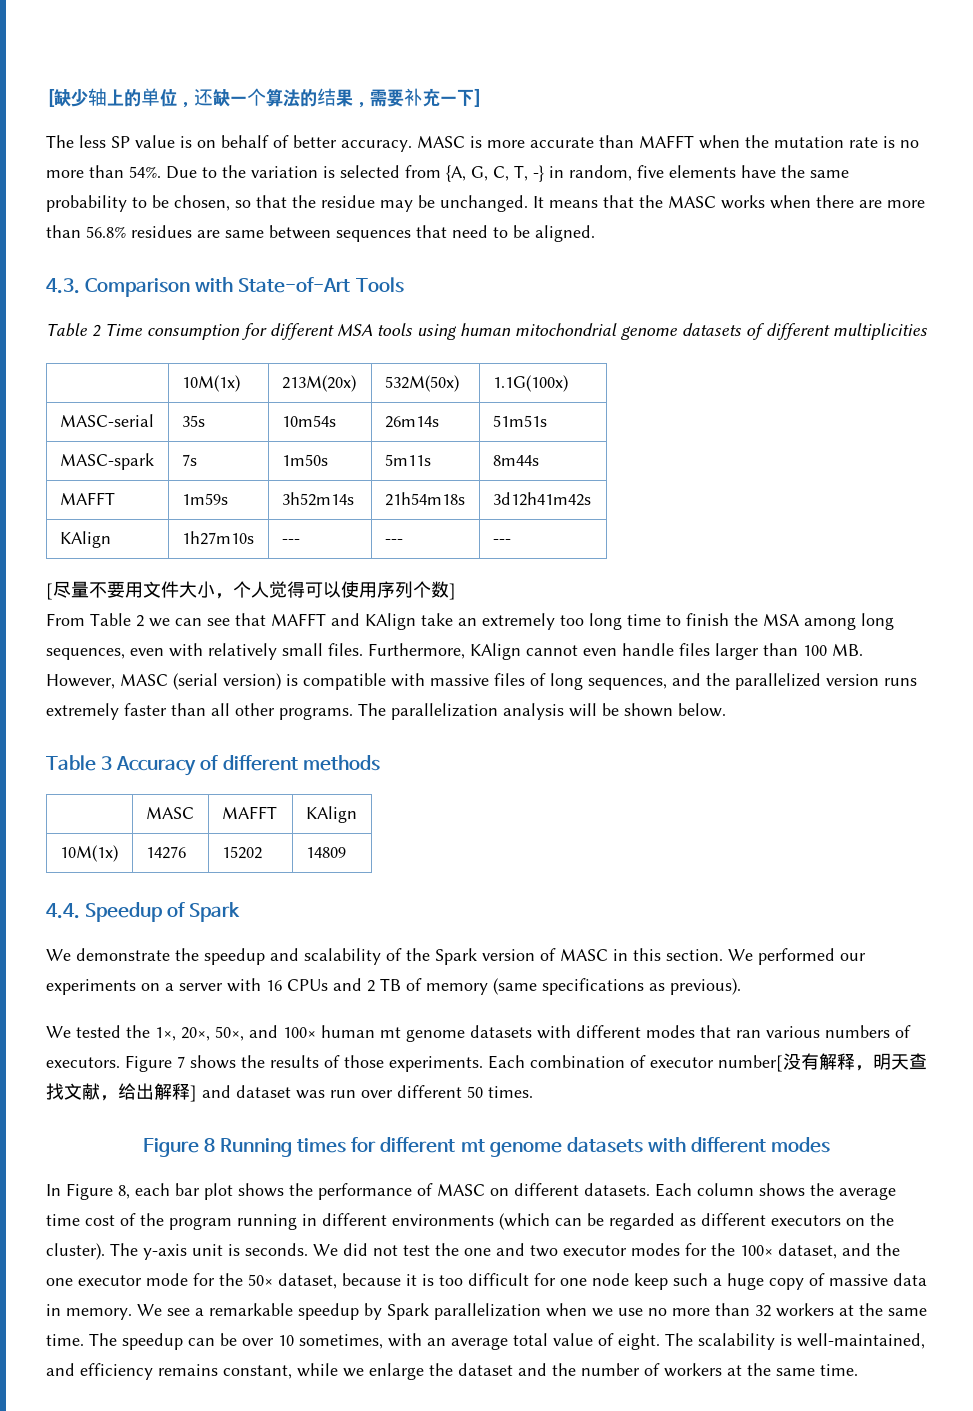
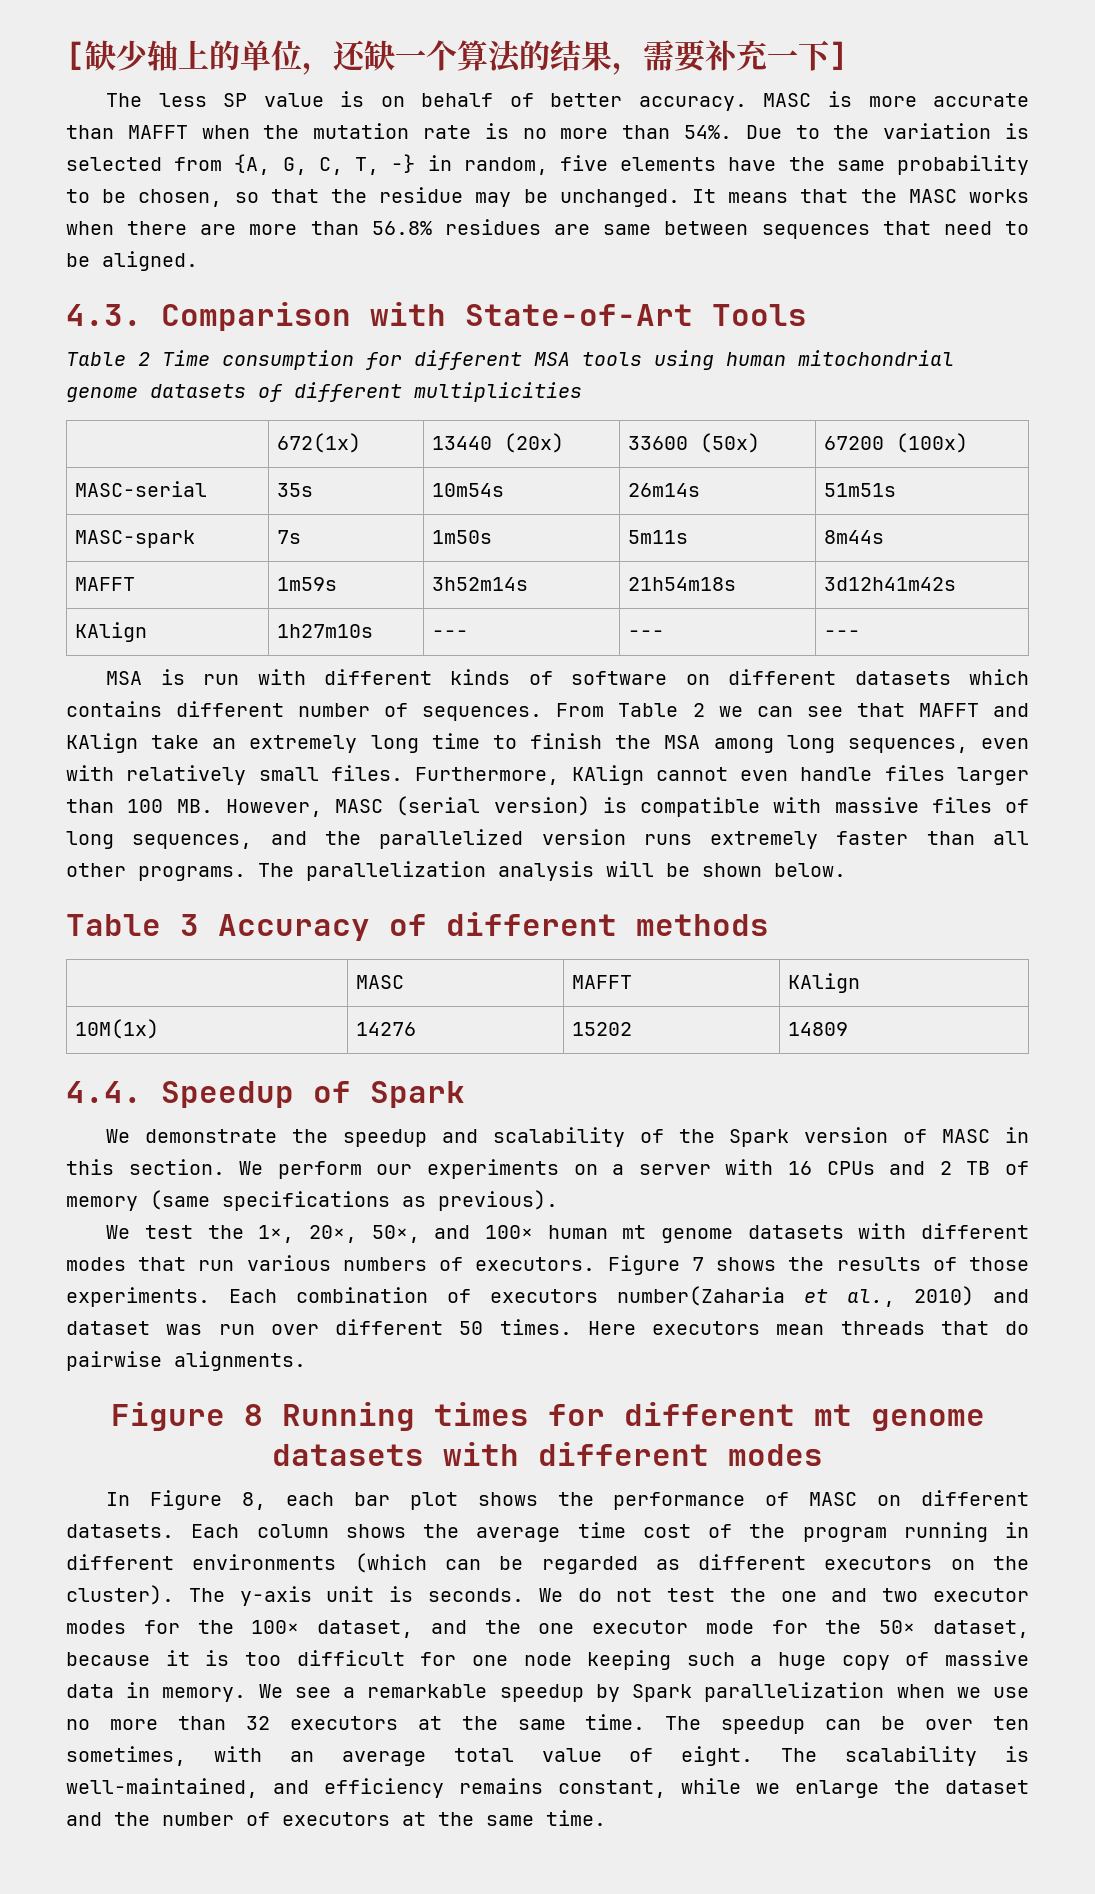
[181,375,240,392] [281,375,356,392] [384,375,459,392] [492,375,568,392] 10M(1x) | 213M(20x) | 532M(50x) | 1.1G(100x) -> [277,433,362,453] [432,433,565,453] [628,433,761,453] [824,433,969,453] 672(1x) | 13440 (20x) | 33600 (50x) | 67200 (100x)
[46,581,456,600] [尽量不要用文件大小，个人觉得可以使用序列个数] // -> [106,669,1029,685] [66,701,543,721] MSA is run with different kinds of software on different datasets which contains different number of sequences.
[560,615,584,626] too -> (358, 744) none
[758,948,835,965] performed -> [277,1161,362,1179] perform
[76,1025,121,1038] tested -> [145,1225,194,1239] test
[736,1030,761,1038] ran -> [198,1260,235,1271] run
[650,1053,927,1072] [46,1083,197,1102] executor number[没有解释，明天查找文献，给出解释] -> [490,1286,974,1307] executors number(Zaharia et al., 2010)
(533, 1092) none -> [587,1321,1029,1335] [66,1351,306,1371] Here executors mean threads that do pairwise alignments.
[343,1243,368,1256] did -> [577,1588,602,1602] do
[634,1273,668,1290] keep -> [587,1650,672,1670] keeping
[776,1303,834,1317] workers -> [289,1716,398,1730] executors
[278,1335,294,1346] 10 -> [993,1716,1029,1730] ten
[664,1363,722,1377] workers -> [282,1812,390,1826] executors

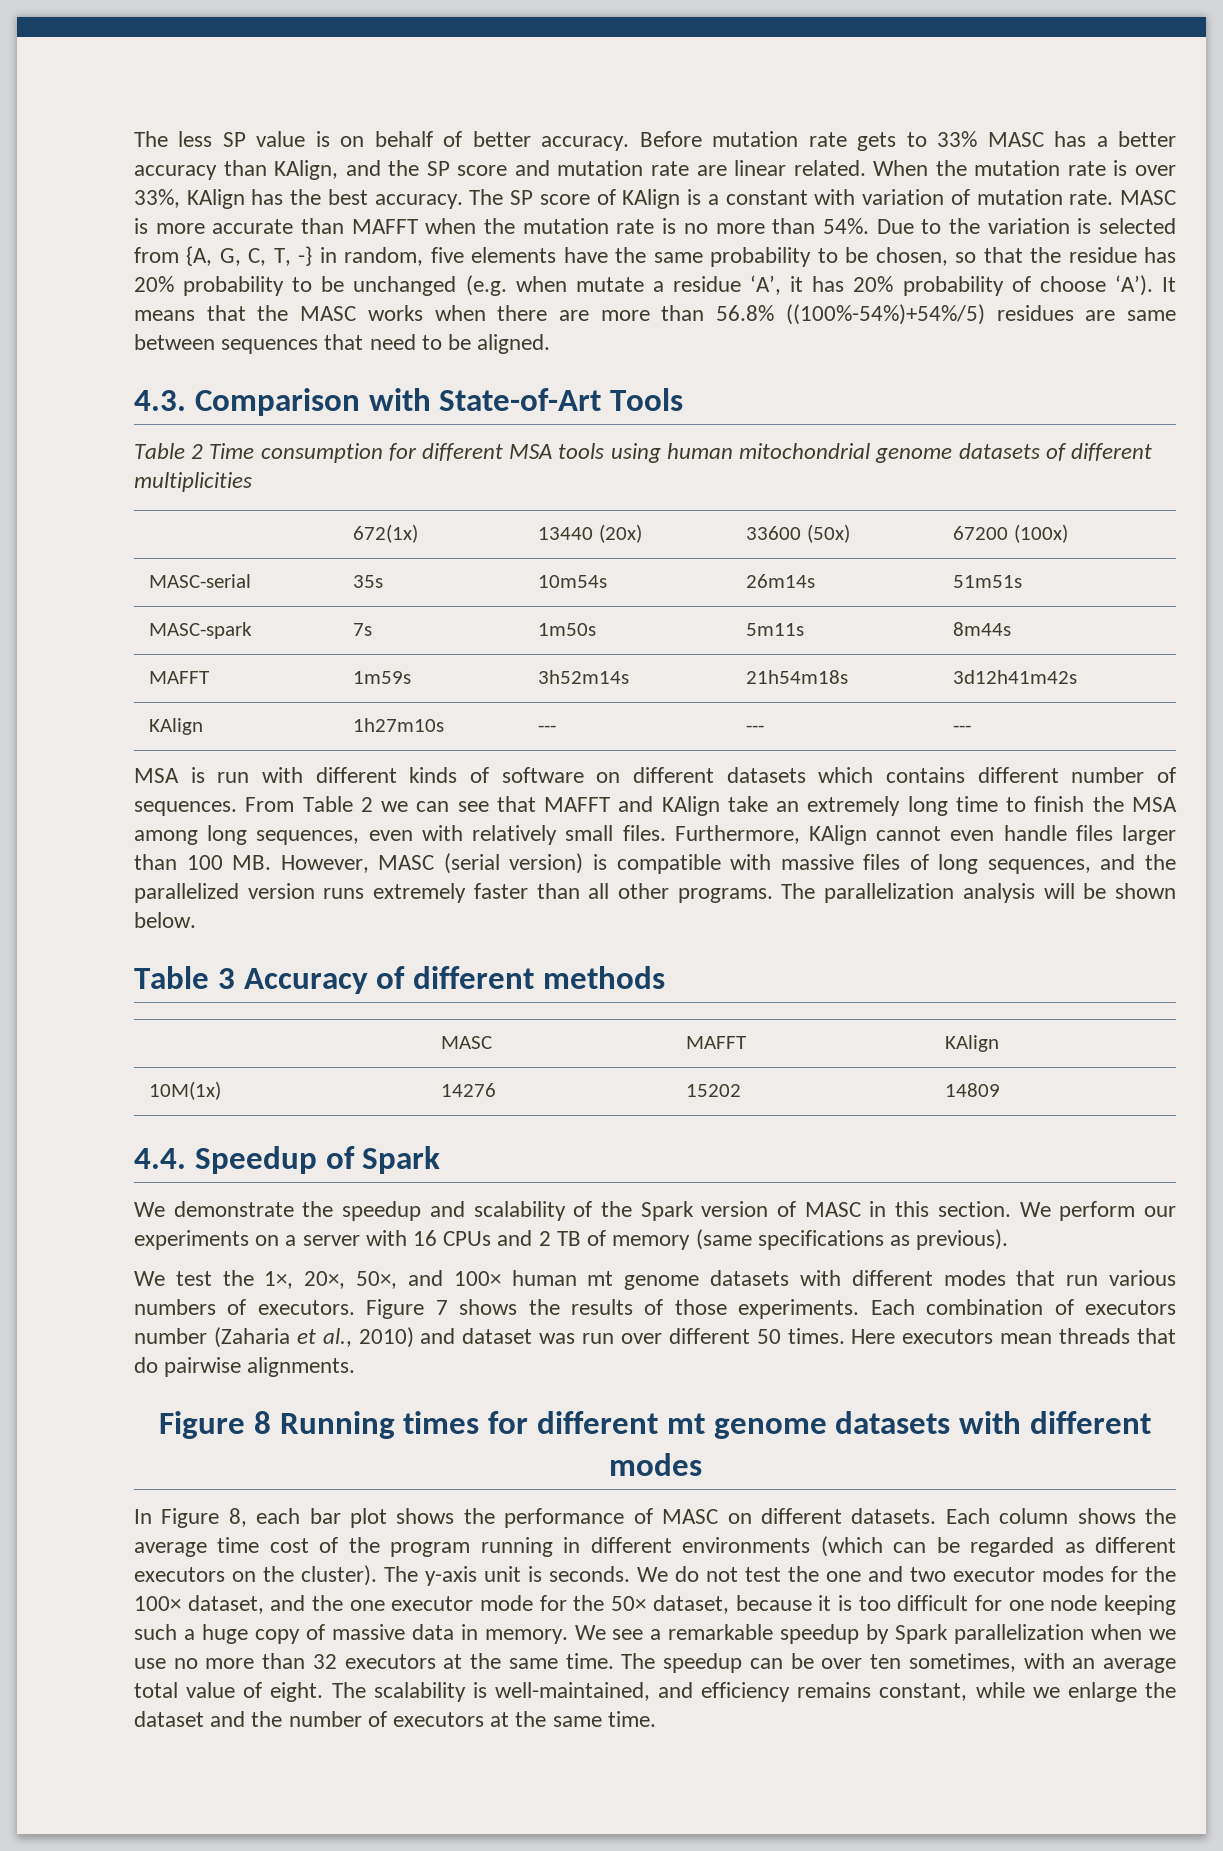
[66,40,848,75] [缺少轴上的单位，还缺一个算法的结果，需要补充一下] // -> (134, 139) none
(747, 103) none -> [639,131,1177,151] [134,160,1176,180] [134,189,1114,209] Before mutation rate gets to 33% MASC has a better accuracy than KAlign, and the SP score and mutation rate are linear related. When the mutation rate is over 33%, KAlign has the best accuracy. The SP score of KAlign is a constant with variation of mutation rate.
[475,189,680,207] may be unchanged. -> [1144,247,1176,263] [134,275,1153,296] has 20% probability to be unchanged (e.g. when mutate a residue ‘A’, it has 20% probability of choose ‘A’).
(432, 228) none -> [785,304,985,325] ((100%-54%)+54%/5)
[617,1286,785,1306] number(Zaharia -> [134,1327,290,1348] number (Zaharia

